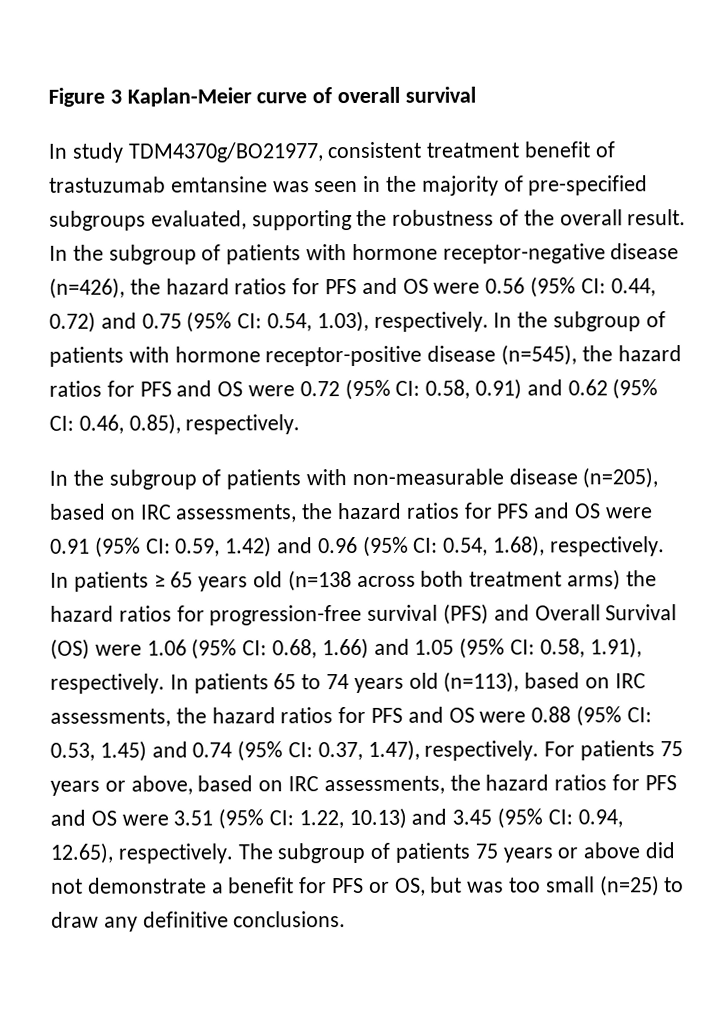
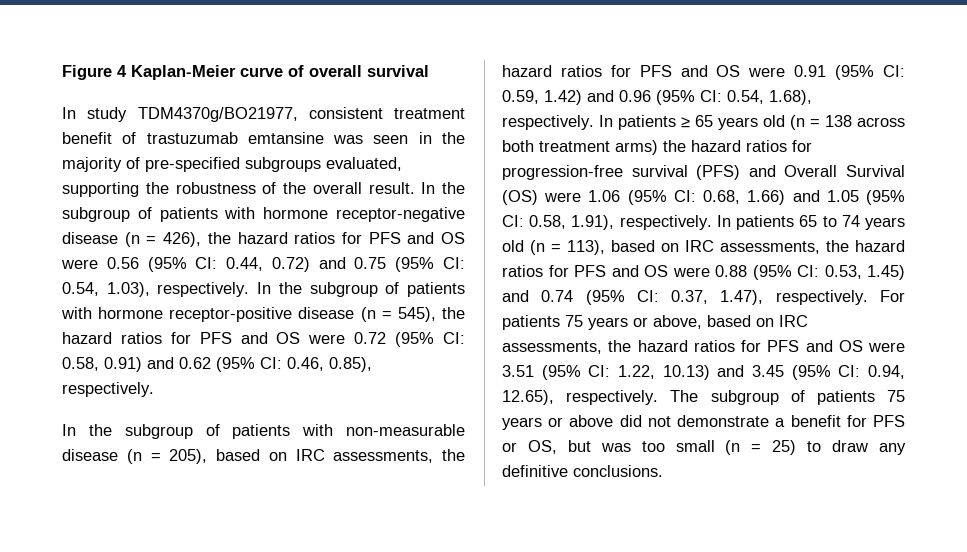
[109,89,122,104] 3 -> [117,65,127,77] 4
[49,277,125,299] (n=426), -> [124,232,202,247] (n = 426),
[501,344,578,366] (n=545), -> [360,307,436,322] (n = 545),
[582,467,659,489] (n=205), -> [126,449,208,464] (n = 205),
[287,570,352,592] (n=138 -> [790,115,852,130] (n = 138
[443,671,520,693] (n=113), -> [530,240,605,255] (n = 113),
[599,875,660,897] (n=25) -> [725,440,797,455] (n = 25)

